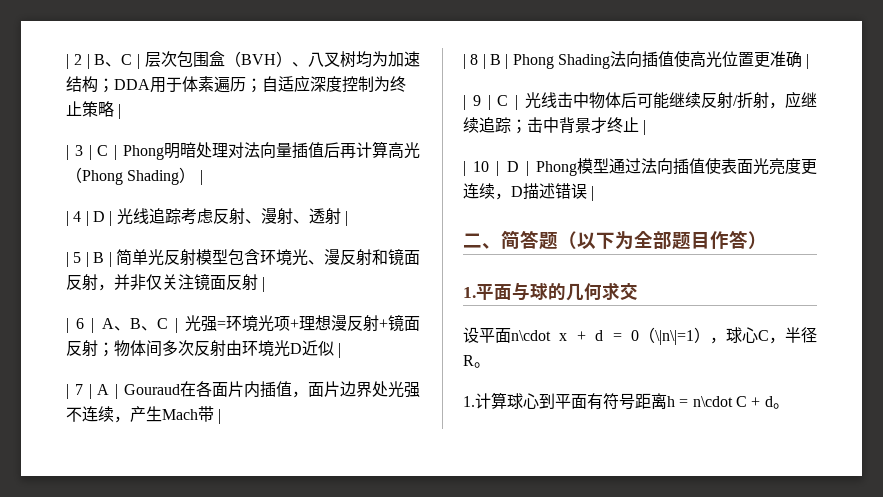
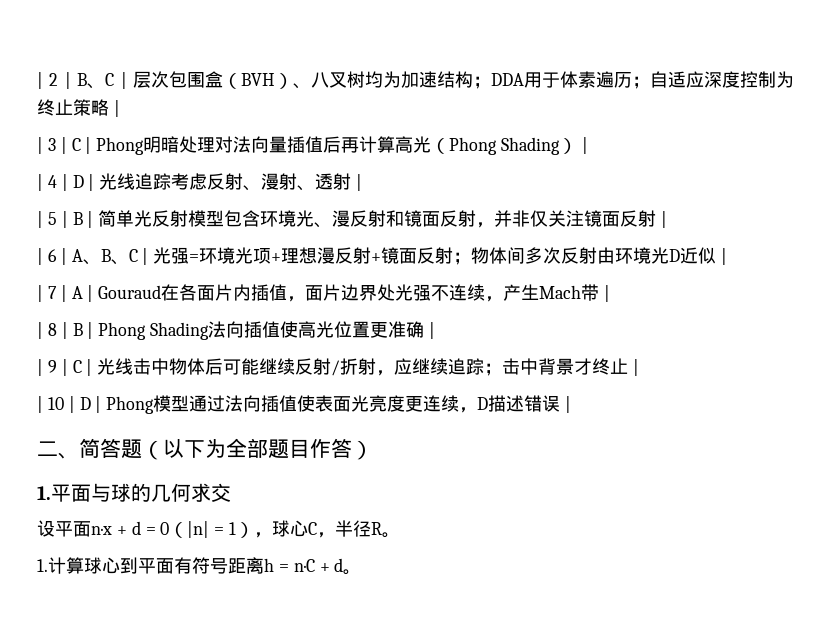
[511,330,568,341] n\cdot x -> [91,526,112,535] n·x
[655,330,694,345] \|n\|=1 -> [187,521,237,538] |n| = 1
[692,396,747,407] n\cdot C -> [293,559,315,572] n·C

